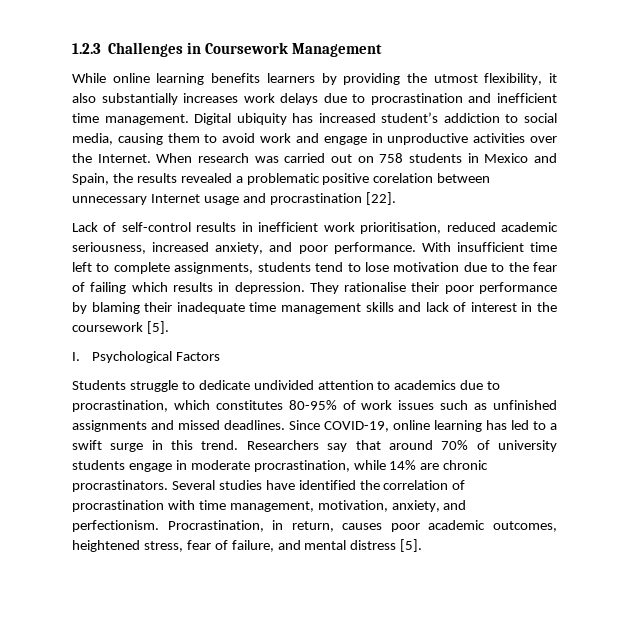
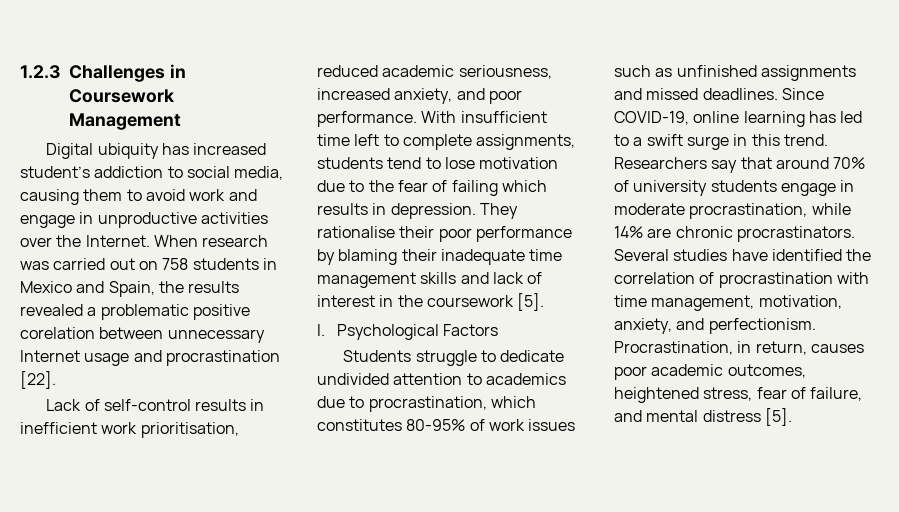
[72,73,557,85] [72,93,557,105] [72,113,189,125] While online learning benefits learners by providing the utmost flexibility, it also substantially increases work delays due to procrastination and inefficient time management. -> (181, 121) none

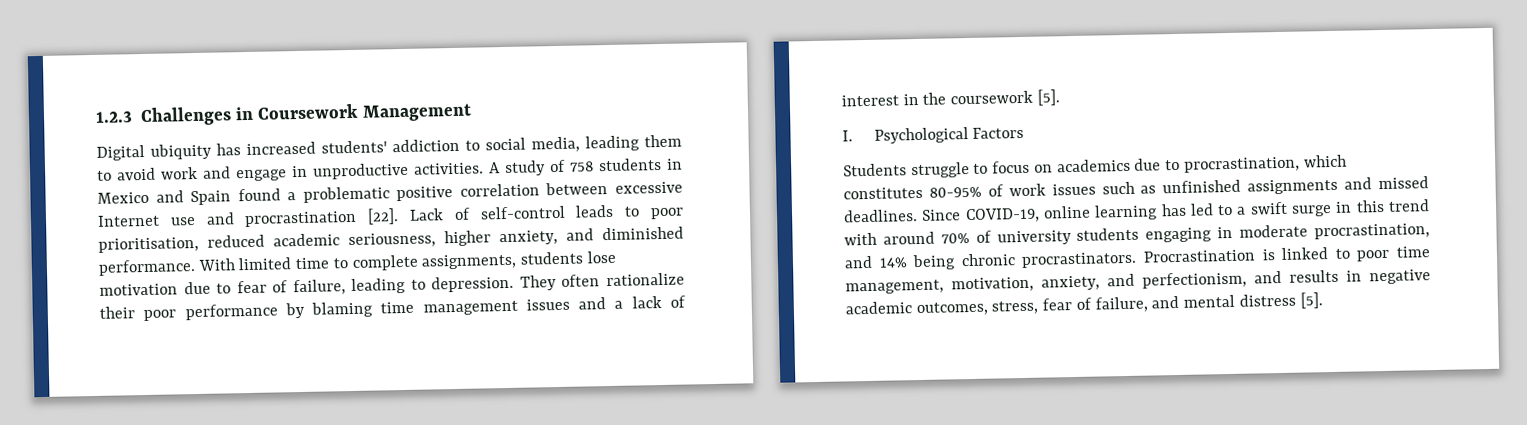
[20,166,90,178] student’s -> [321,140,387,154] students'
[20,189,79,205] causing -> [585,135,640,152] leading
[200,212,268,224] [20,235,269,247] [20,258,158,270] activities over the Internet. When research was carried out on -> [413,159,566,176] activities. A study of
[108,281,240,297] [20,304,250,320] [20,327,265,343] [20,350,130,366] Spain, the results revealed a problematic positive corelation between unnecessary Internet usage -> [190,181,683,206] [97,214,196,227] Spain found a problematic positive correlation between excessive Internet use
(56, 380) // -> (400, 216) none
[195,399,265,411] [20,422,138,434] results in inefficient work -> [575,204,684,220] leads to poor
[317,88,522,104] increased anxiety, and poor -> [444,226,684,247] higher anxiety, and diminished
[460,111,547,123] [317,134,380,146] insufficient time left -> [238,257,331,271] limited time
[387,157,441,169] tend to -> (584, 258) none
[368,180,547,196] [317,203,518,219] [317,226,395,238] the fear of failing which results in depression. They rationalise -> [236,272,685,296] fear of failure, leading to depression. They often rationalize
[401,249,563,265] [317,272,489,288] their inadequate time management skills and -> [380,297,624,316] time management issues and a
[500,350,565,362] [317,373,482,385] dedicate undivided attention to -> [992,160,1053,174] focus on
[783,134,828,146] [614,157,772,173] trend. Researchers say that -> [1388,199,1430,212] [844,232,877,246] trend with
[780,183,836,196] engage -> [1145,227,1213,243] engaging
[811,203,851,215] [614,226,855,242] [614,249,872,261] [614,272,869,288] while 14% are chronic procrastinators. Several studies have identified the correlation of procrastination with -> [844,247,1391,271] and 14% being chronic procrastinators. Procrastination is linked to poor
[708,318,816,334] [614,341,864,355] [614,366,647,380] perfectionism. Procrastination, in return, causes poor -> [1142,269,1431,289] perfectionism, and results in negative
[614,387,699,403] heightened -> (989, 309) none

